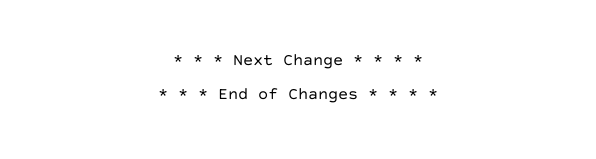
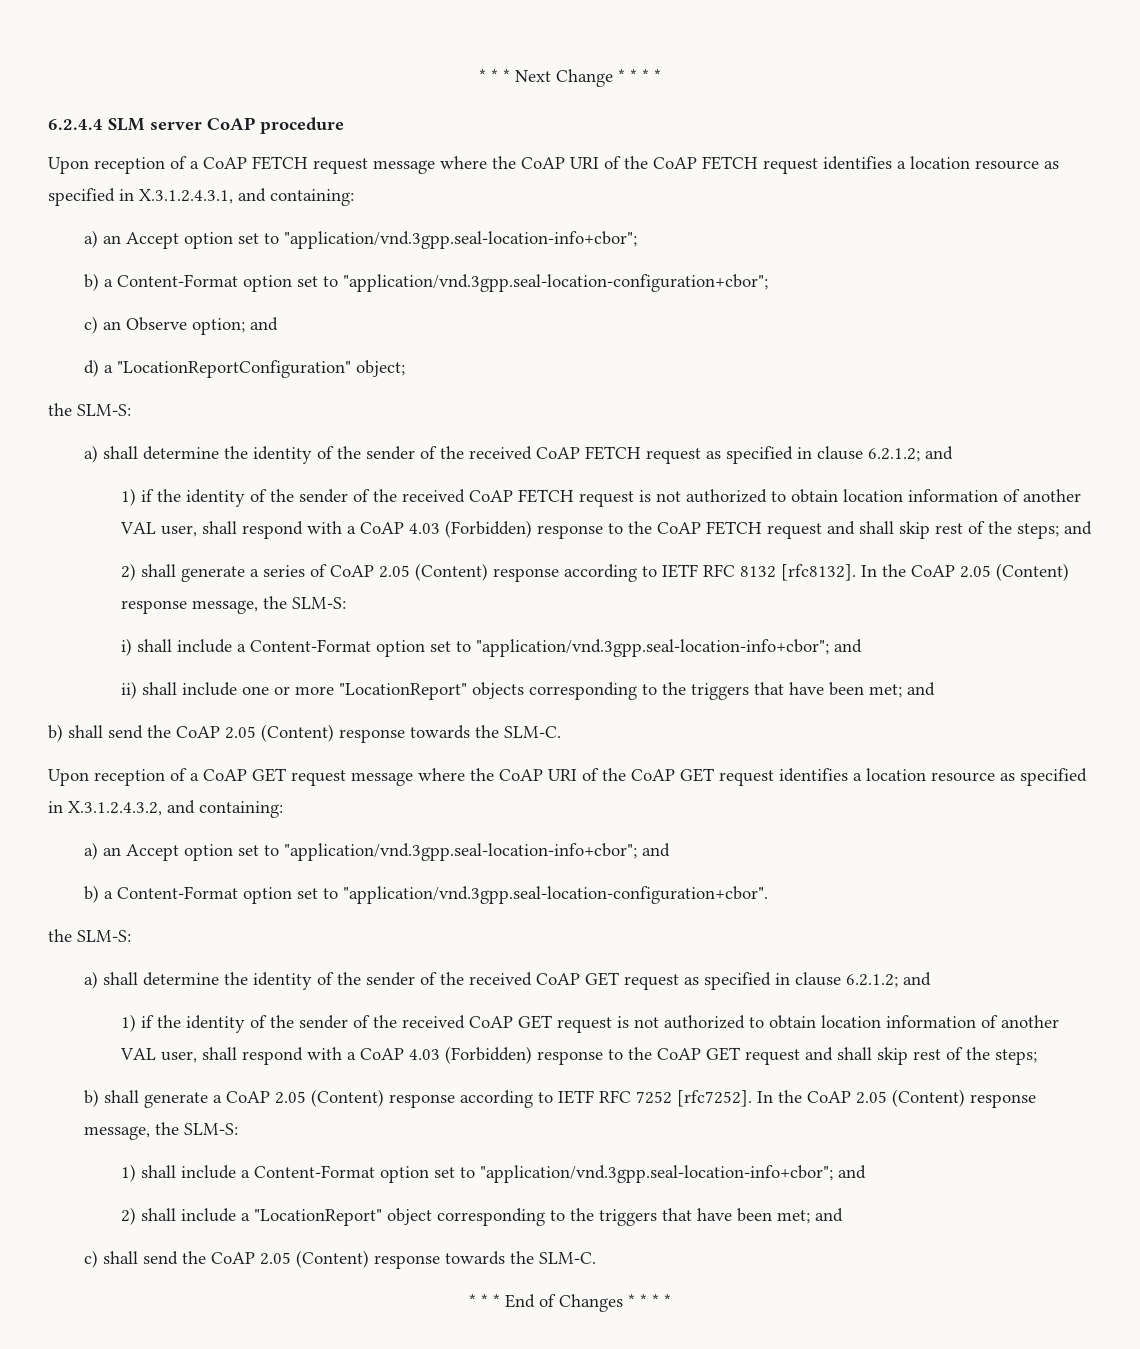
(423, 59) none -> [48,117,344,134] [48,156,1059,174] [48,188,354,206] [84,230,638,249] [84,273,769,292] [84,316,279,335] [84,359,406,378] [48,403,131,416] [84,445,954,464] [120,488,1081,507] [119,520,1092,539] [120,563,1069,582] [120,596,346,614] [120,638,862,657] [120,681,935,700] [48,724,561,743] [48,768,1087,786] [48,800,283,818] [84,842,671,861] [84,885,769,904] [48,929,131,942] [84,971,932,990] [120,1014,1059,1033] [119,1046,1037,1065] [84,1089,1037,1108] [84,1122,239,1140] [120,1164,866,1183] [120,1207,843,1226] [84,1250,597,1269] // 6.2.4.4 SLM server CoAP procedure // Upon reception of a CoAP FETCH request message where the CoAP URI of the CoAP FETCH request identifies a location resource as specified in X.3.1.2.4.3.1, and containing: // a) an Accept option set to "application/vnd.3gpp.seal-location-info+cbor"; // b) a Content-Format option set to "application/vnd.3gpp.seal-location-configuration+cbor"; // c) an Observe option; and // d) a "LocationReportConfiguration" object; // the SLM-S: // a) shall determine the identity of the sender of the received CoAP FETCH request as specified in clause 6.2.1.2; and // 1) if the identity of the sender of the received CoAP FETCH request is not authorized to obtain location information of another VAL user, shall respond with a CoAP 4.03 (Forbidden) response to the CoAP FETCH request and shall skip rest of the steps; and // 2) shall generate a series of CoAP 2.05 (Content) response according to IETF RFC 8132 [rfc8132]. In the CoAP 2.05 (Content) response message, the SLM-S: // i) shall include a Content-Format option set to "application/vnd.3gpp.seal-location-info+cbor"; and // ii) shall include one or more "LocationReport" objects corresponding to the triggers that have been met; and // b) shall send the CoAP 2.05 (Content) response towards the SLM-C. // Upon reception of a CoAP GET request message where the CoAP URI of the CoAP GET request identifies a location resource as specified in X.3.1.2.4.3.2, and containing: // a) an Accept option set to "application/vnd.3gpp.seal-location-info+cbor"; and // b) a Content-Format option set to "application/vnd.3gpp.seal-location-configuration+cbor". // the SLM-S: // a) shall determine the identity of the sender of the received CoAP GET request as specified in clause 6.2.1.2; and // 1) if the identity of the sender of the received CoAP GET request is not authorized to obtain location information of another VAL user, shall respond with a CoAP 4.03 (Forbidden) response to the CoAP GET request and shall skip rest of the steps; // b) shall generate a CoAP 2.05 (Content) response according to IETF RFC 7252 [rfc7252]. In the CoAP 2.05 (Content) response message, the SLM-S: // 1) shall include a Content-Format option set to "application/vnd.3gpp.seal-location-info+cbor"; and // 2) shall include a "LocationReport" object corresponding to the triggers that have been met; and // c) shall send the CoAP 2.05 (Content) response towards the SLM-C.

